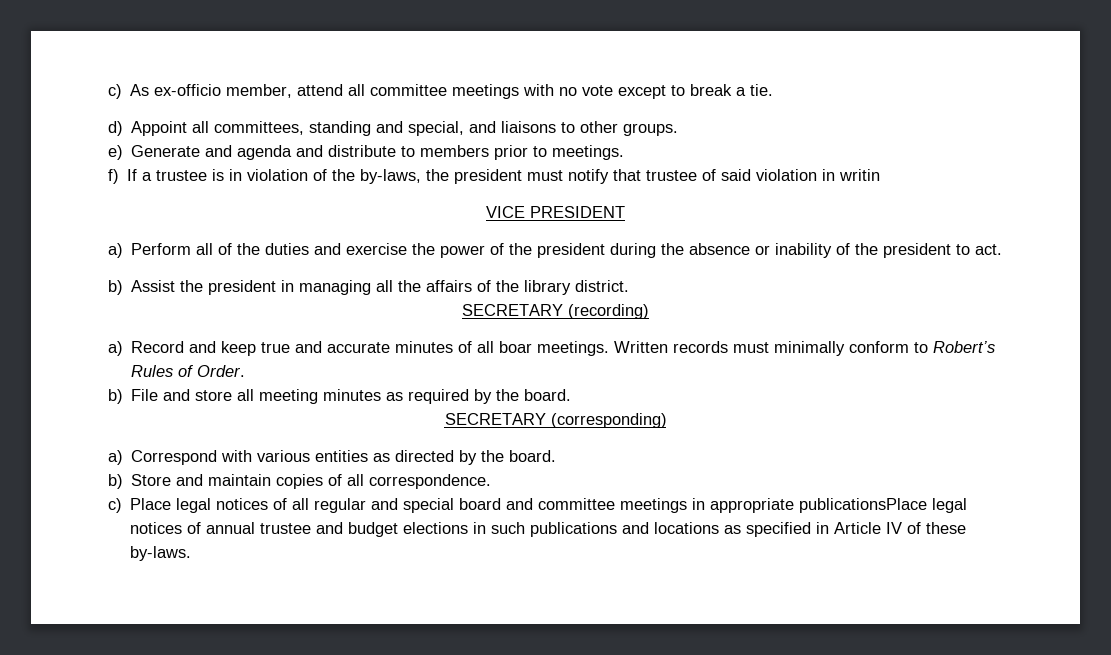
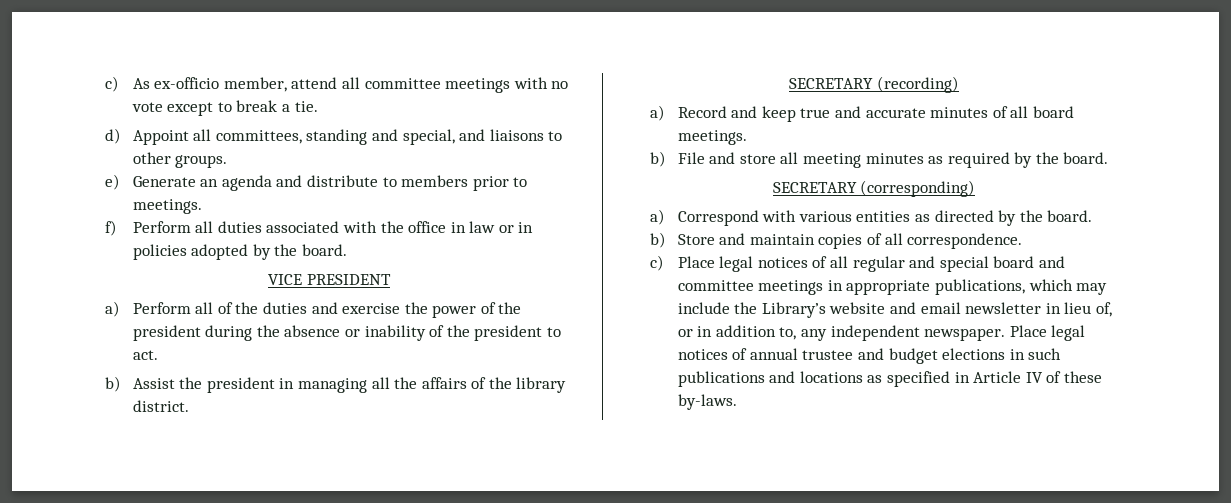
[205,145,233,157] and -> [200,179,219,187] an
[127,169,881,184] If a trustee is in violation of the by-laws, the president must notify that trustee of said violation in writin -> [132,221,534,233] [132,244,347,260] Perform all duties associated with the office in law or in policies adopted by the board.
[499,341,996,356] [131,365,246,377] boar meetings. Written records must minimally conform to Robert’s Rules of Order. -> [1032,106,1074,118] [677,130,747,145] board meetings.
[799,498,928,513] publicationsPlace -> [934,279,1108,295] [677,302,1112,318] [677,325,1047,341] publications, which may include the Library’s website and email newsletter in lieu of, or in addition to, any independent newspaper. Place

